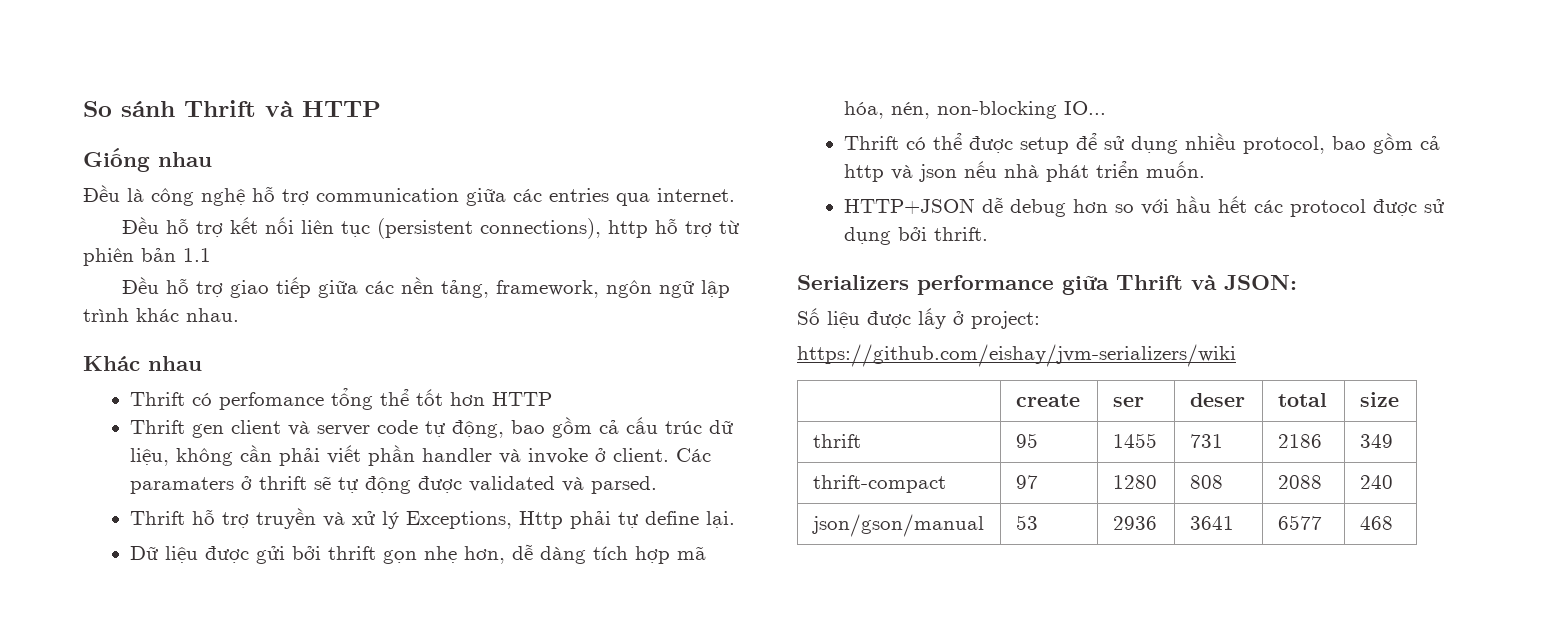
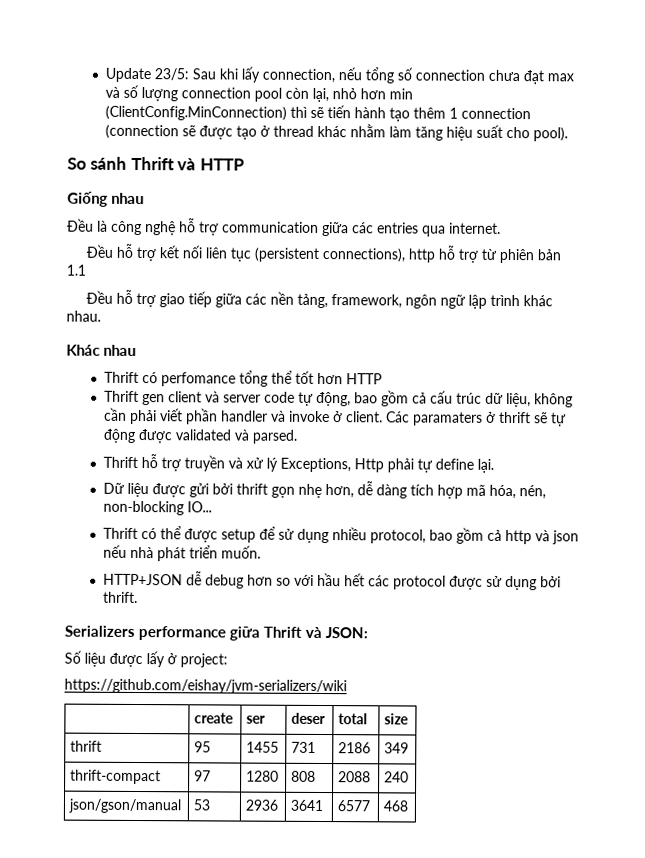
(83, 109) none -> [104,66,574,85] [104,84,413,103] [104,105,531,122] [104,124,568,142] Update 23/5: Sau khi lấy connection, nếu tổng số connection chưa đạt max và số lượng connection pool còn lại, nhỏ hơn min (ClientConfig.MinConnection) thì sẽ tiến hành tạo thêm 1 connection (connection sẽ được tạo ở thread khác nhằm làm tăng hiệu suất cho pool). //

